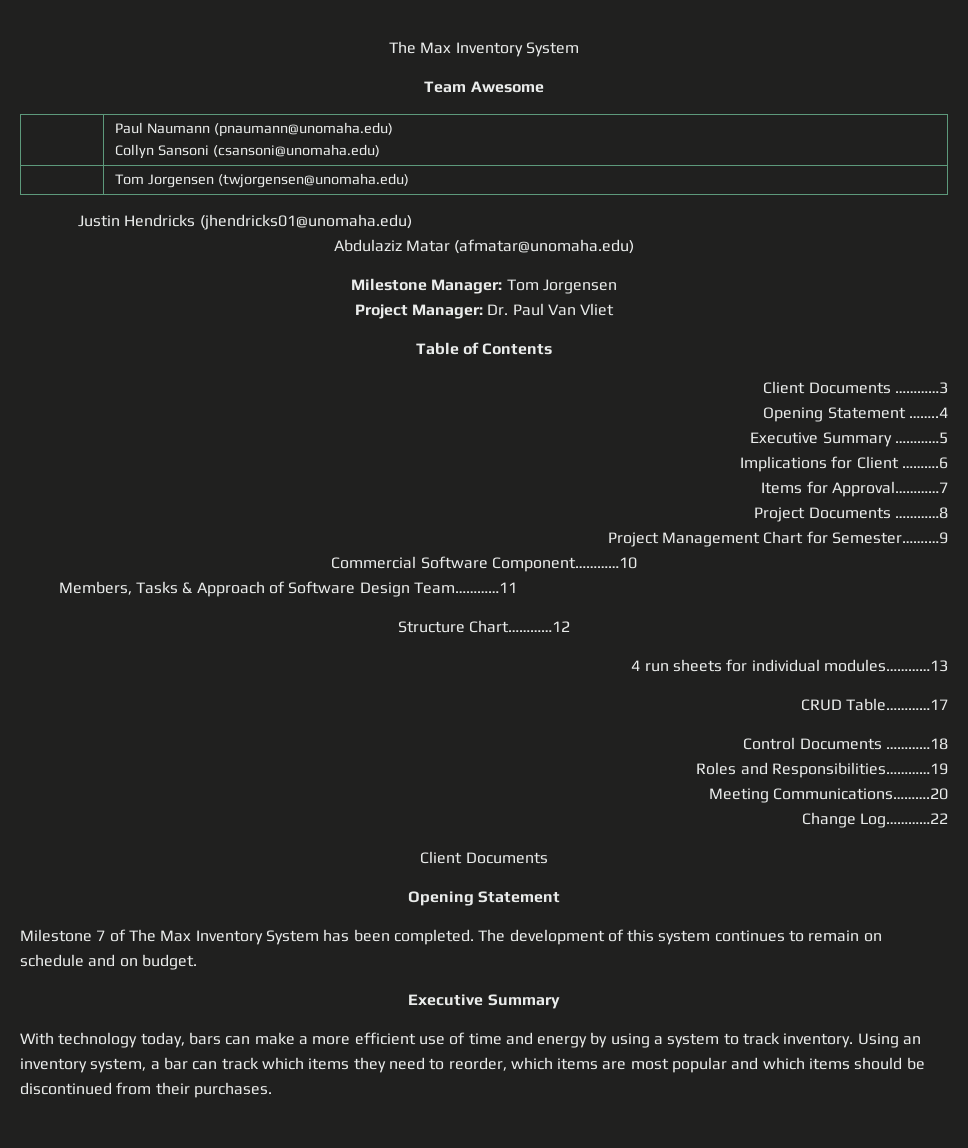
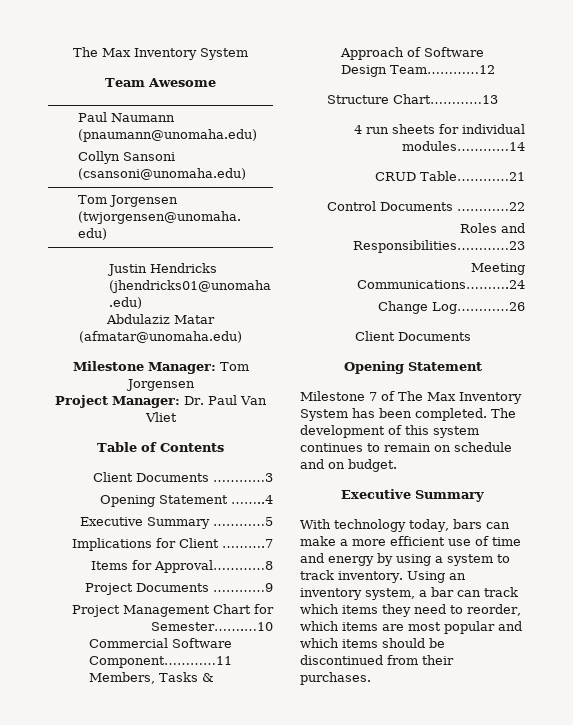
[902,457,949,469] ……….6 -> [222,539,273,548] ……….7
[832,481,949,497] Approval…………7 -> [154,560,273,573] Approval…………8
[895,507,949,519] …………8 -> [213,583,273,592] …………9
[832,532,949,544] Semester…….…9 -> [151,622,273,631] Semester…….…10
[491,557,637,572] Component…………10 -> [89,656,232,668] Component…………11
[413,582,517,594] Team…………11 -> [389,65,495,74] Team…………12
[469,620,571,633] Chart…………12 -> [393,94,498,104] Chart…………13
[824,659,949,672] modules…………13 -> [402,141,525,151] modules…………14
[846,698,949,711] Table…………17 -> [420,171,526,181] Table…………21
[886,738,949,750] …………18 -> [457,202,525,211] …………22
[772,762,949,778] Responsibilities…………19 -> [353,240,525,253] Responsibilities…………23
[773,788,949,800] Communications……….20 -> [357,280,525,289] Communications……….24
[860,813,949,828] Log…………22 -> [432,302,525,314] Log…………26

